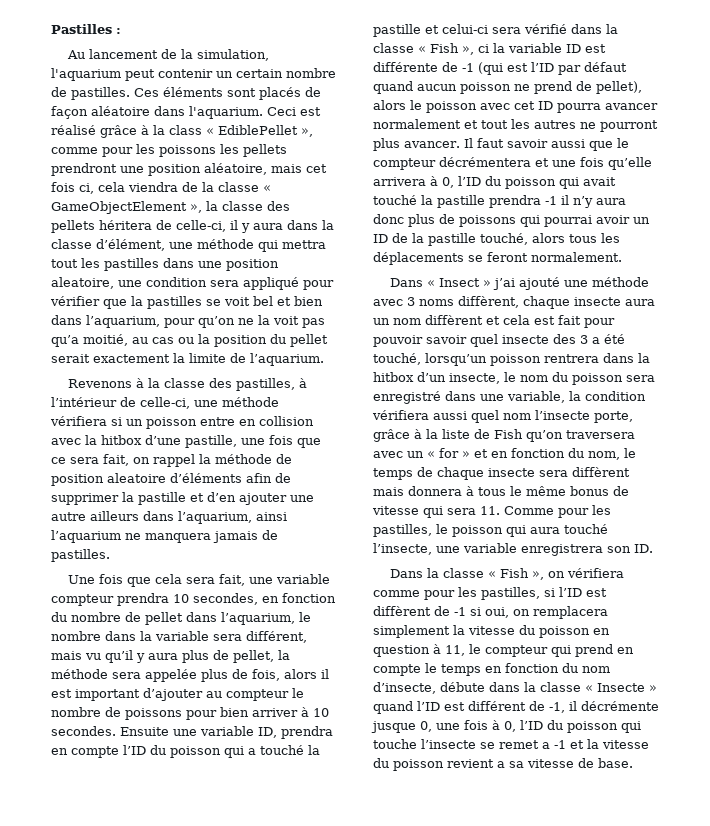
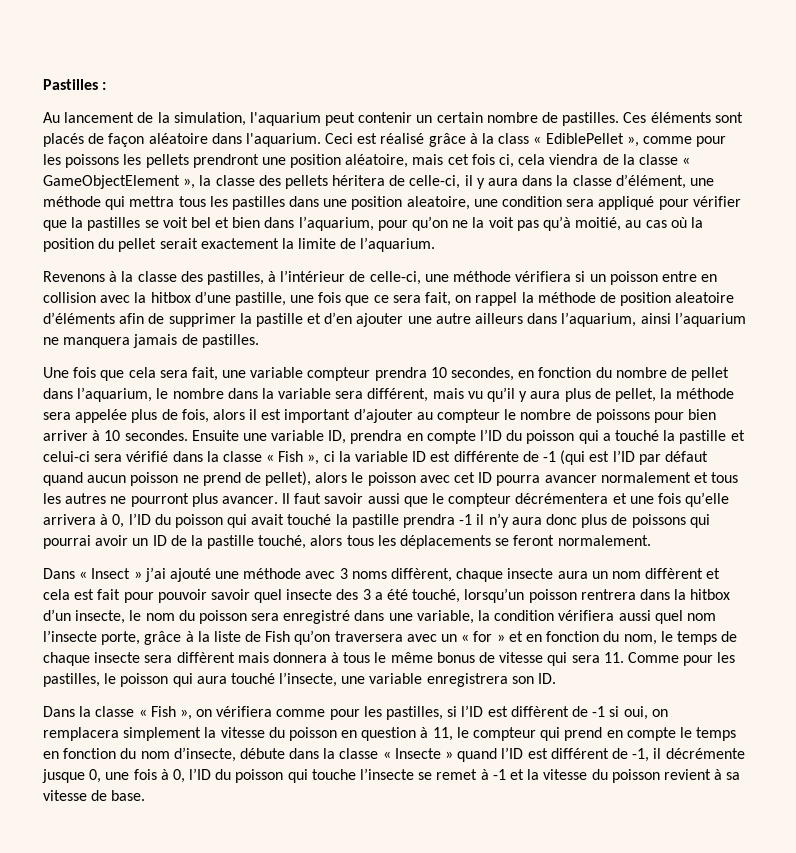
[51,259,78,268] tout -> [178,196,206,207] tous
[51,335,79,347] qu’a -> [542,216,571,231] qu’à
[178,337,194,344] ou -> [670,217,687,228] où
[481,120,508,129] tout -> [711,472,739,483] tous
[542,742,550,749] a -> [480,769,489,780] à
[497,761,505,768] a -> [714,769,723,780] à

